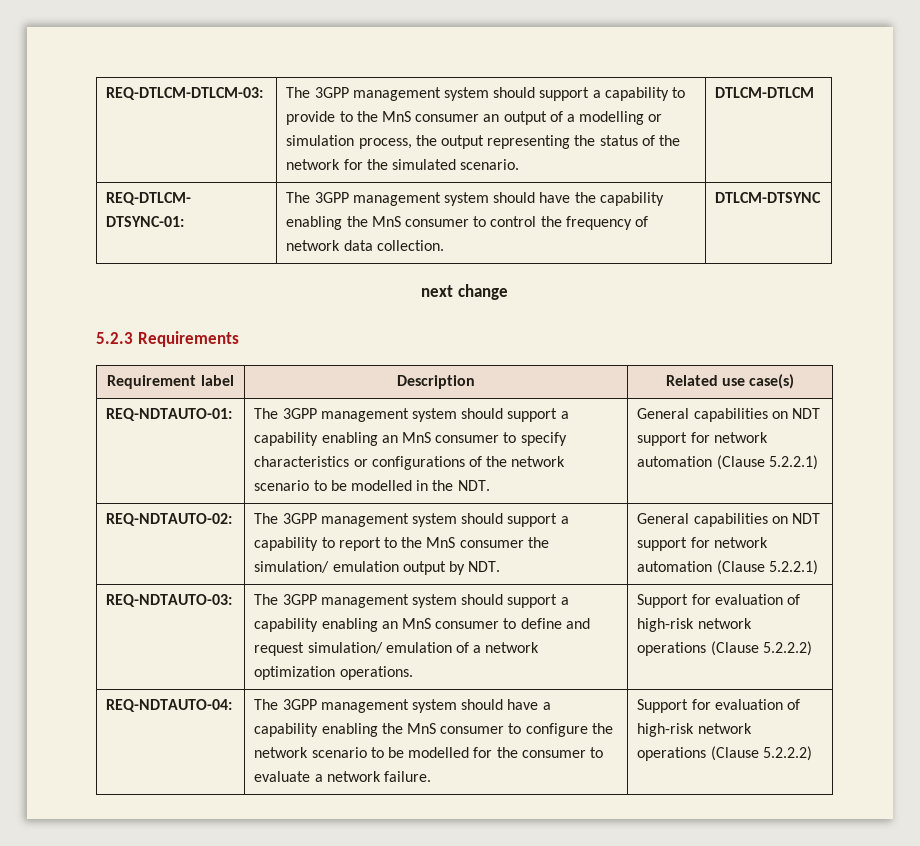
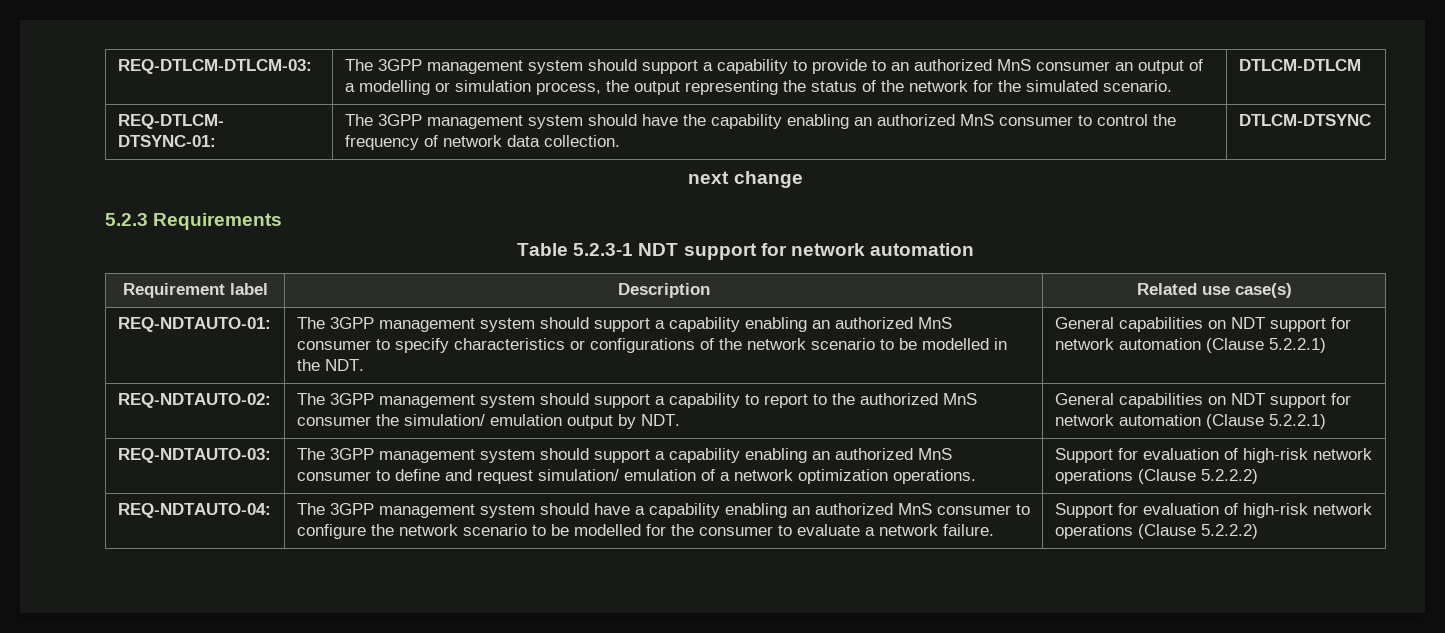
[356,111,378,122] the -> [890,59,992,71] an authorized
[346,216,368,227] the -> [853,114,955,126] an authorized
(239, 339) none -> [517,243,974,260] // Table 5.2.3-1 NDT support for network automation
(398, 439) none -> [834,317,913,329] authorized
(423, 542) none -> [859,393,938,405] authorized
(398, 625) none -> [834,448,913,460] authorized
[381,723,403,734] the -> [791,503,893,515] an authorized

